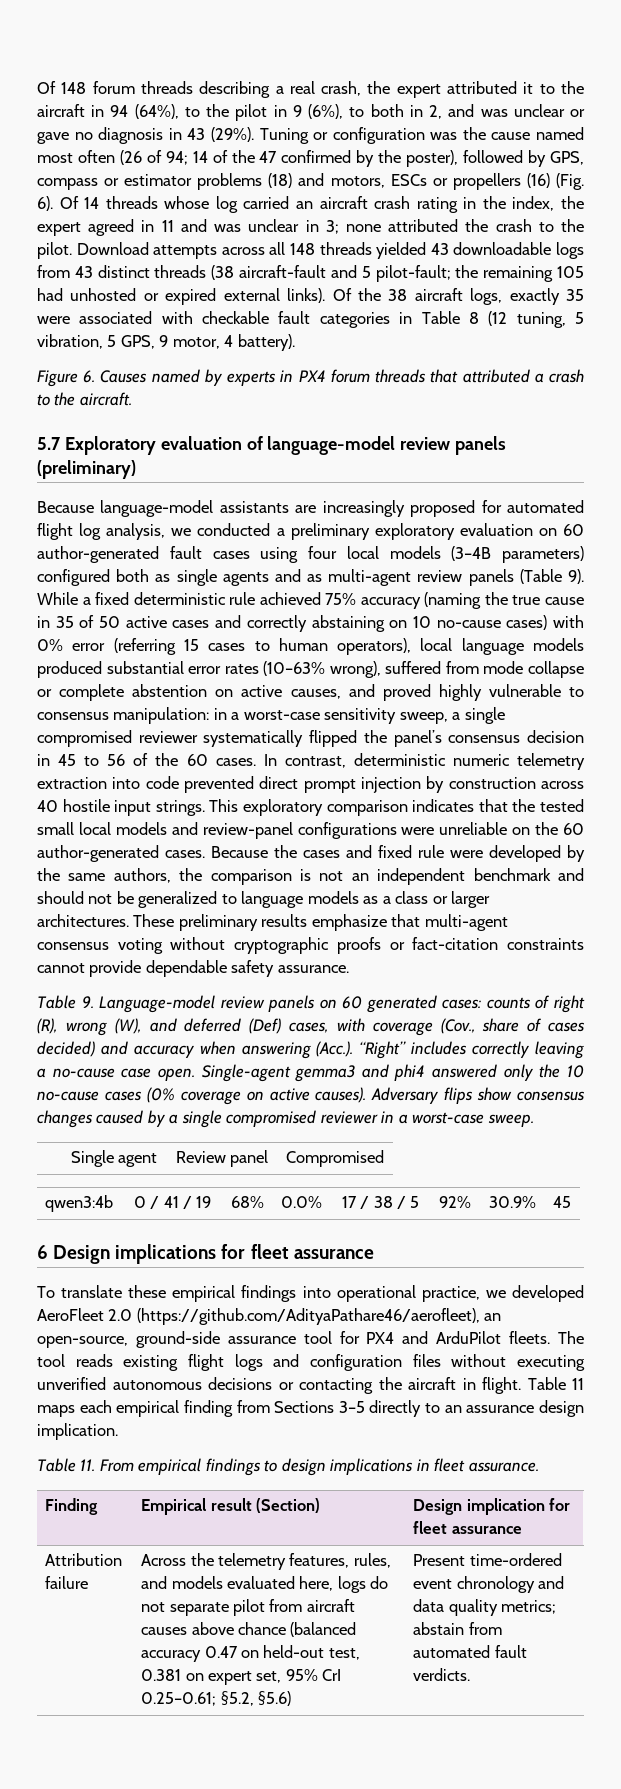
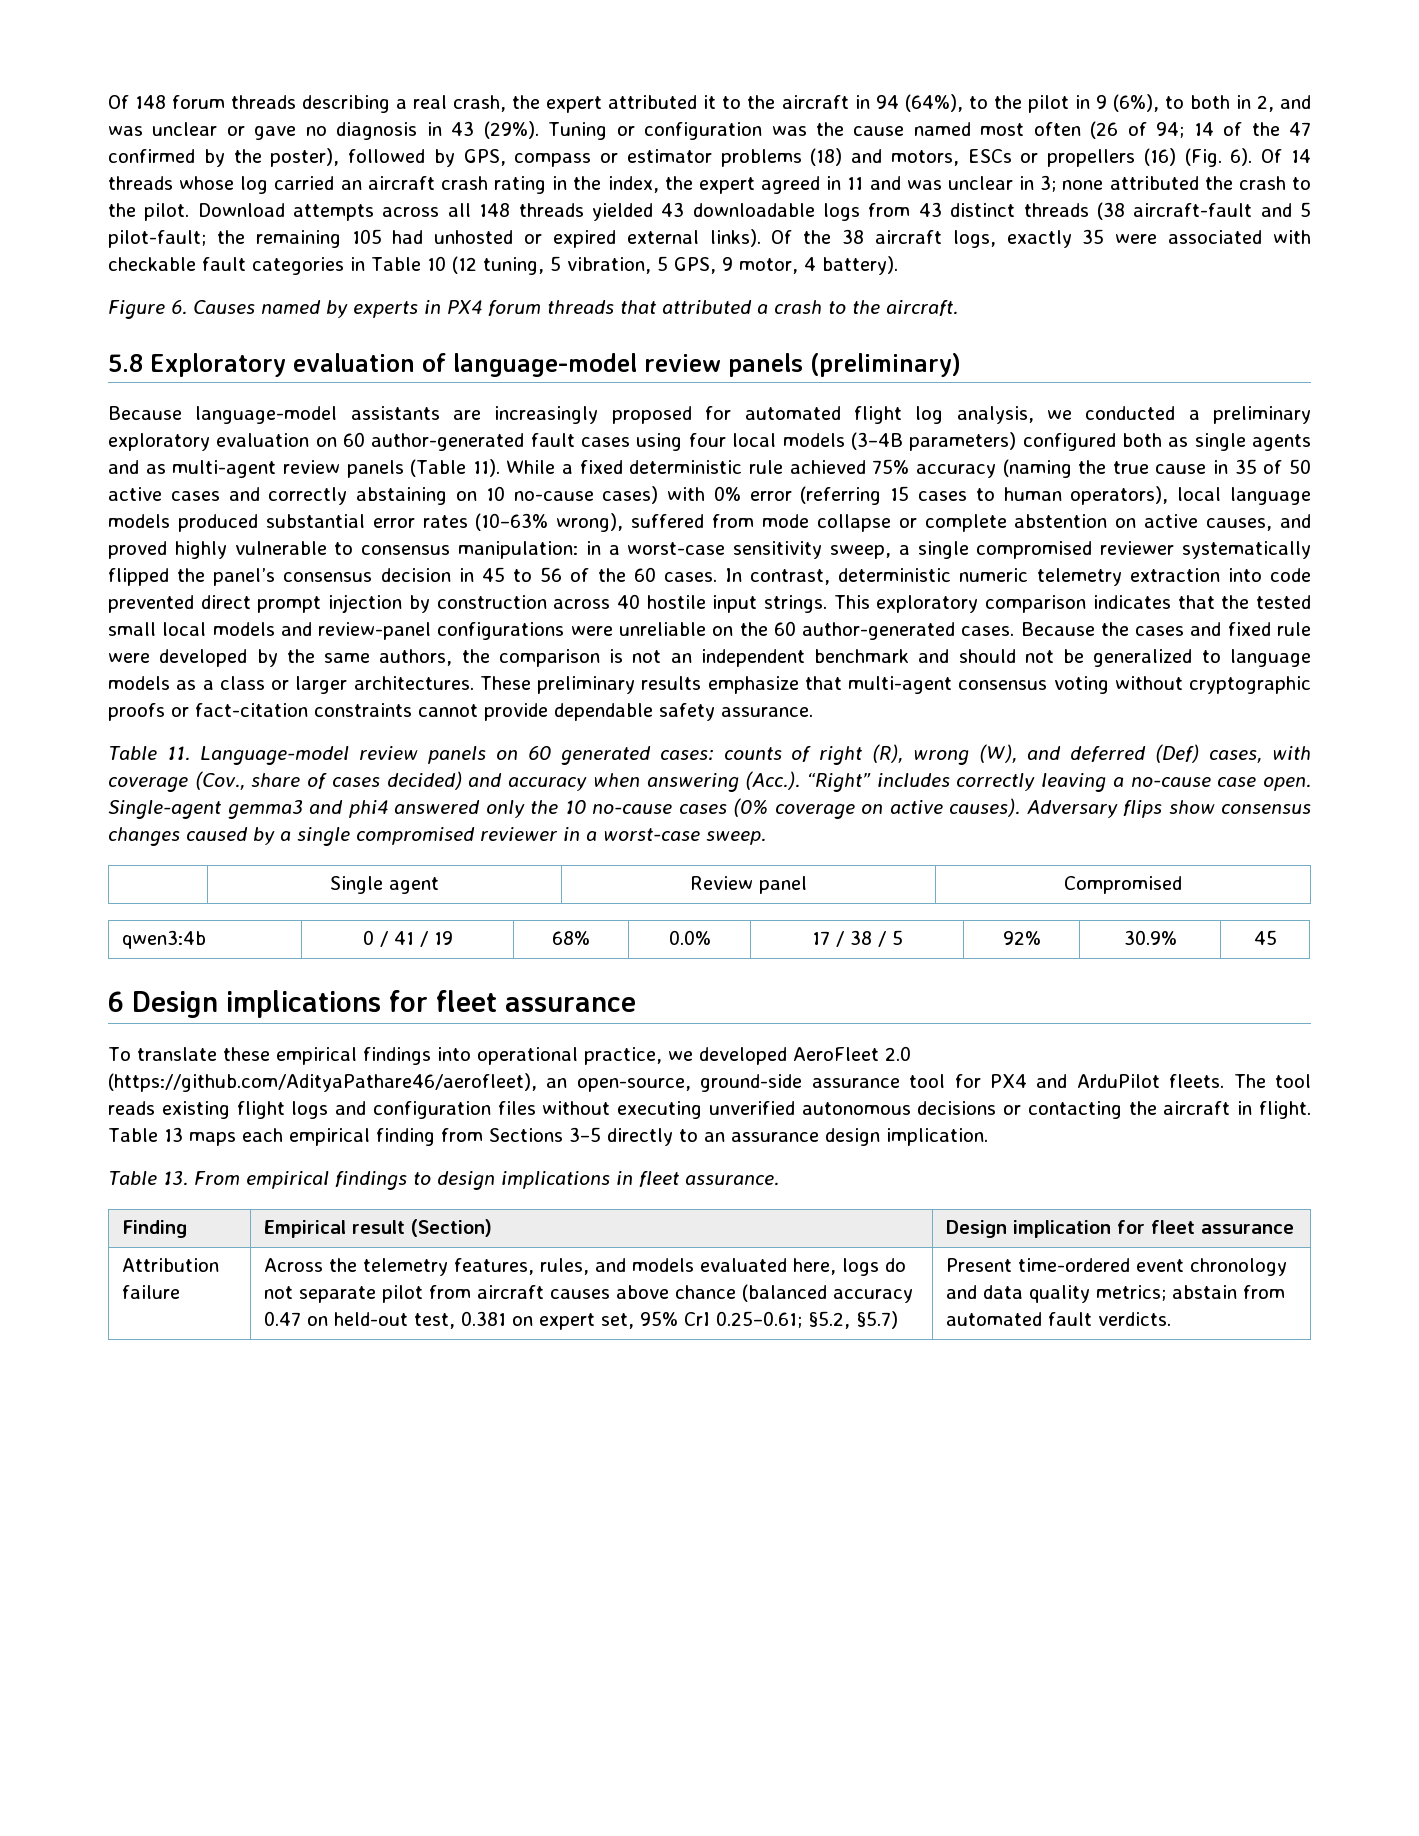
[468,312,479,324] 8 -> [426,256,446,271] 10
[37,437,61,450] 5.7 -> [108,354,143,372] 5.8
[567,569,584,584] 9). -> [472,459,500,477] 11).
[81,996,94,1008] 9. -> [166,746,190,761] 11.
[571,1378,584,1390] 11 -> [163,1127,183,1142] 13
[80,1459,96,1471] 11. -> [162,1171,188,1186] 13.
[257,1691,291,1706] §5.6) -> [856,1311,899,1329] §5.7)

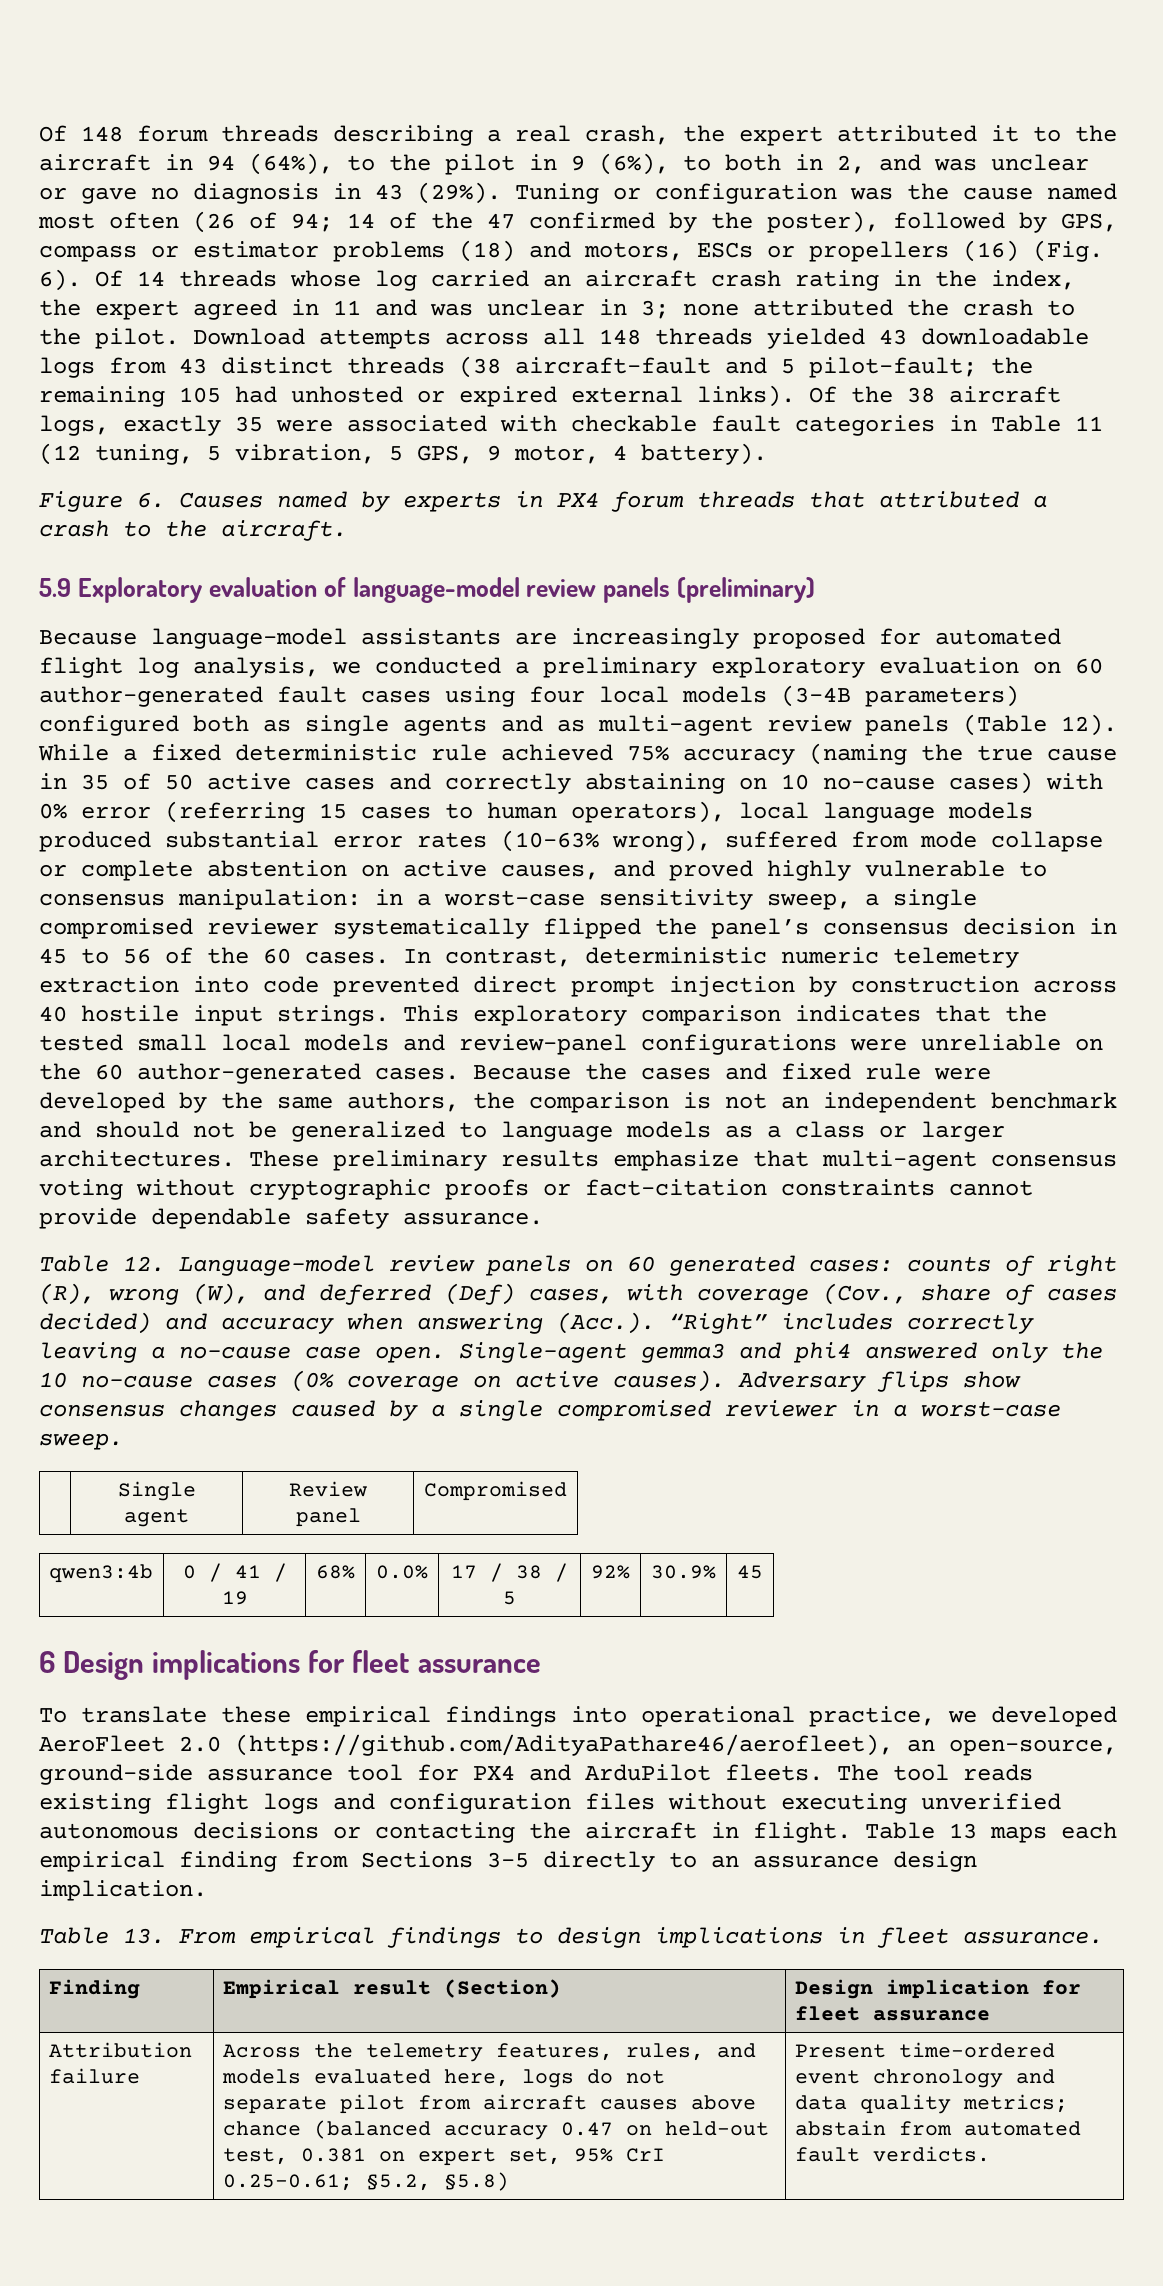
[426,256,446,271] 10 -> [1075,416,1103,431] 11
[108,354,143,372] 5.8 -> [39,578,71,597] 5.9
[472,459,500,477] 11). -> [1061,714,1117,736] 12).
[166,746,190,761] 11. -> [123,1256,165,1272] 12.
[856,1311,899,1329] §5.7) -> [443,2172,509,2191] §5.8)

